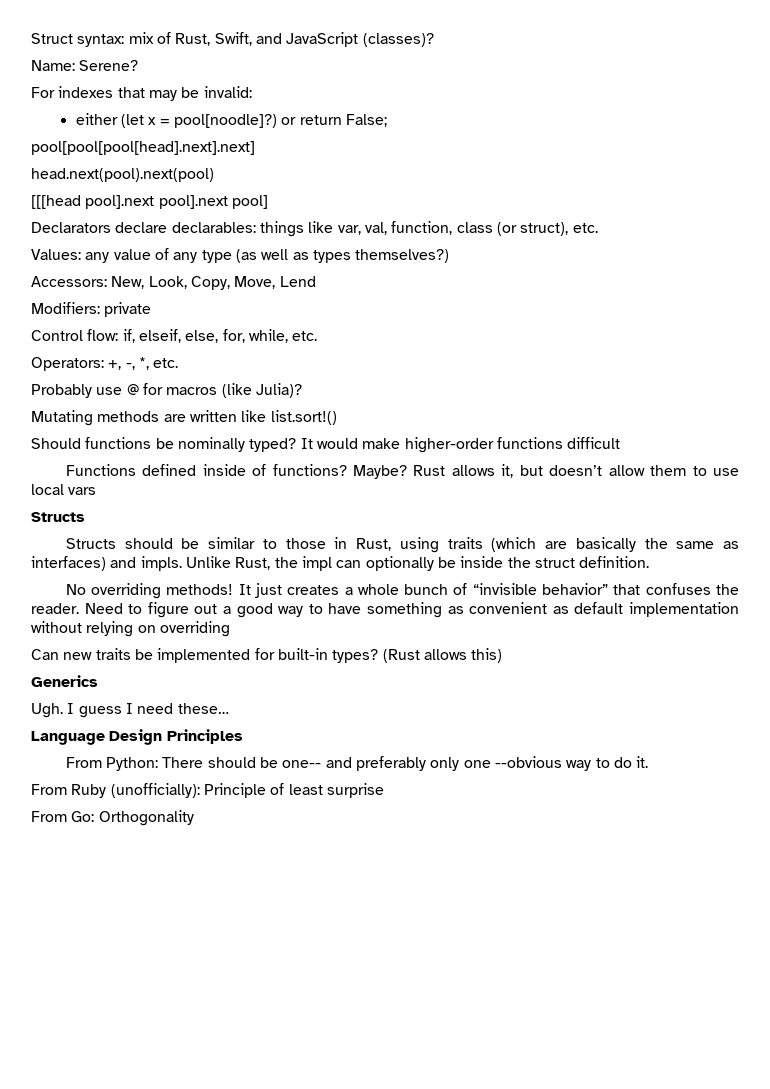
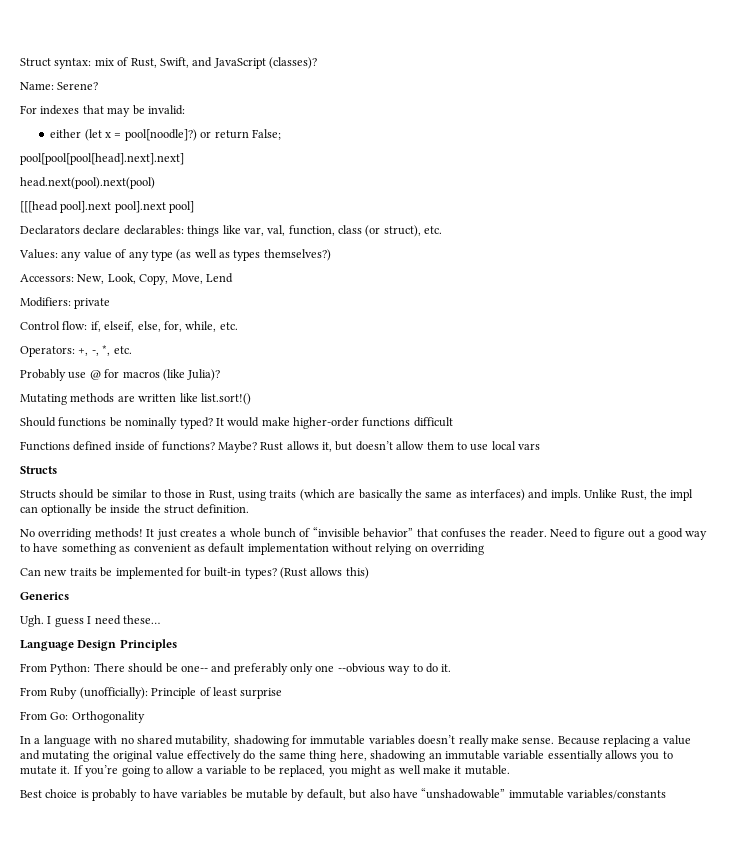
(194, 818) none -> [20,735,691,747] [20,750,673,762] [20,765,510,777] [20,788,666,801] // In a language with no shared mutability, shadowing for immutable variables doesn’t really make sense. Because replacing a value and mutating the original value effectively do the same thing here, shadowing an immutable variable essentially allows you to mutate it. If you’re going to allow a variable to be replaced, you might as well make it mutable. // Best choice is probably to have variables be mutable by default, but also have “unshadowable” immutable variables/constants

